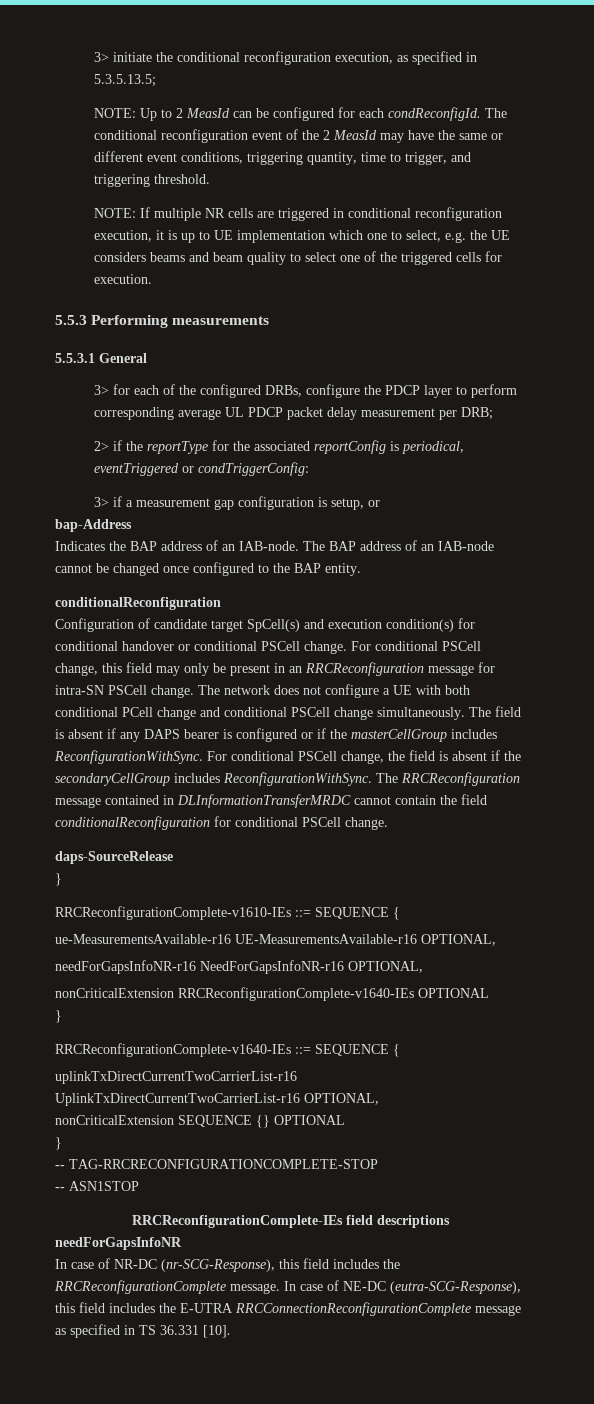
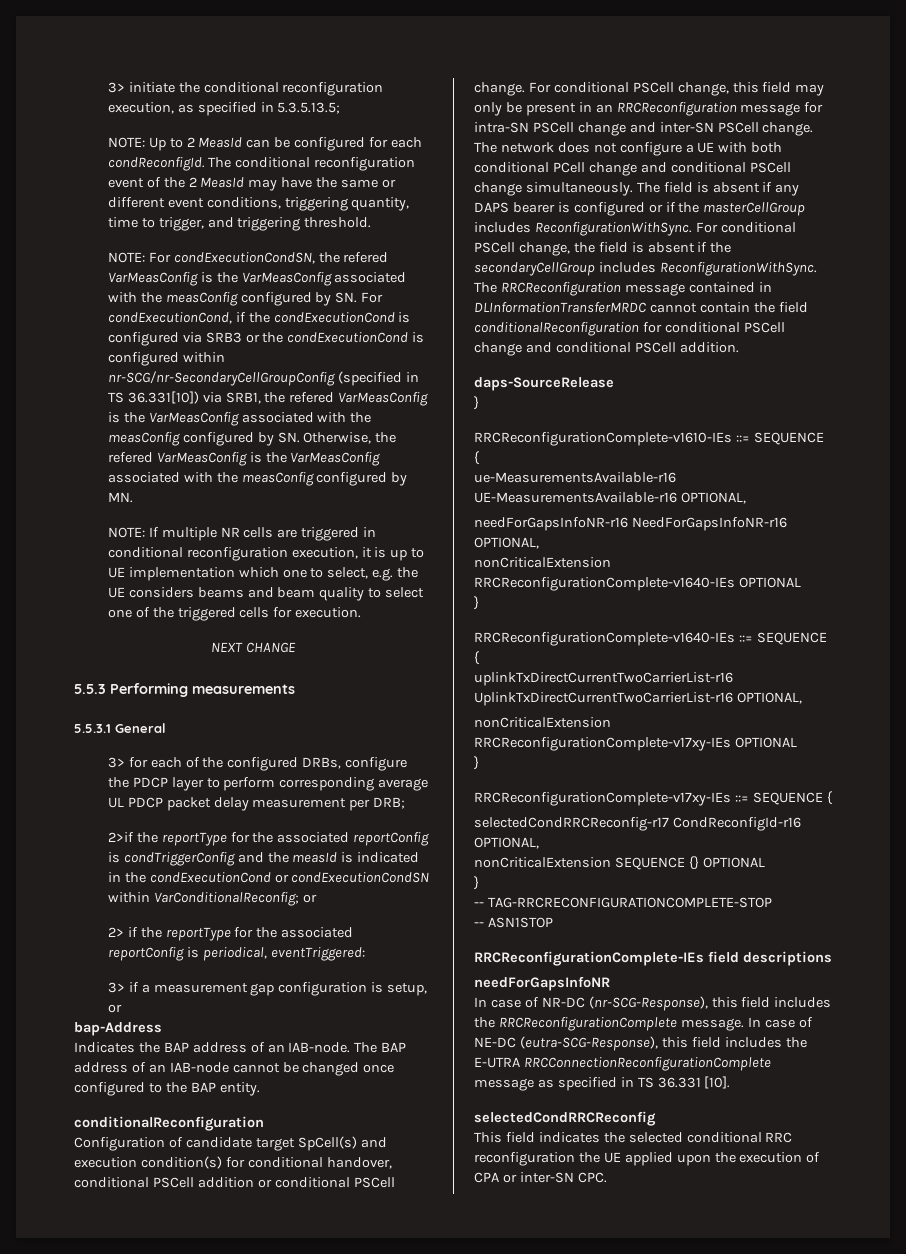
(210, 179) none -> [107,252,389,264] [107,272,407,286] [107,292,384,306] [107,312,411,324] [107,332,425,346] [107,352,225,366] [107,371,419,386] [107,391,429,406] [107,412,372,426] [107,432,397,446] [107,452,381,466] [107,472,408,486] [107,492,133,503] // NOTE: For condExecutionCondSN, the refered VarMeasConfig is the VarMeasConfig associated with the measConfig configured by SN. For condExecutionCond, if the condExecutionCond is configured via SRB3 or the condExecutionCond is configured within nr-SCG/nr-SecondaryCellGroupConfig (specified in TS 36.331[10]) via SRB1, the refered VarMeasConfig is the VarMeasConfig associated with the measConfig configured by SN. Otherwise, the refered VarMeasConfig is the VarMeasConfig associated with the measConfig configured by MN.
(152, 279) none -> [211,642,296,653] // NEXT CHANGE
(493, 413) none -> [107,832,430,846] [107,852,420,866] [107,872,430,883] [107,892,317,906] // 2>if the reportType for the associated reportConfig is condTriggerConfig and the measId is indicated in the condExecutionCond or condExecutionCondSN within VarConditionalReconfig; or
[93,462,309,476] eventTriggered or condTriggerConfig: -> [270,947,365,961] eventTriggered:
[122,641,174,651] handover -> [326,1157,392,1169] [74,1177,254,1188] handover, conditional PSCell addition
(147, 690) none -> [577,122,759,136] change and inter-SN PSCell
[345,817,388,830] change. -> [474,342,739,356] change and conditional PSCell addition.
(379, 1099) none -> [474,717,611,728] [474,737,797,751] [474,756,479,770] [474,791,832,806] [474,817,801,831] [474,837,539,849] // nonCriticalExtension RRCReconfigurationComplete-v17xy-IEs OPTIONAL // } // RRCReconfigurationComplete-v17xy-IEs ::= SEQUENCE { // selectedCondRRCReconfig-r17 CondReconfigId-r16 OPTIONAL,
(231, 1331) none -> [474,1111,656,1126] [474,1132,793,1143] [474,1152,821,1166] [474,1172,607,1183] // selectedCondRRCReconfig // This field indicates the selected conditional RRC reconfiguration the UE applied upon the execution of CPA or inter-SN CPC.

